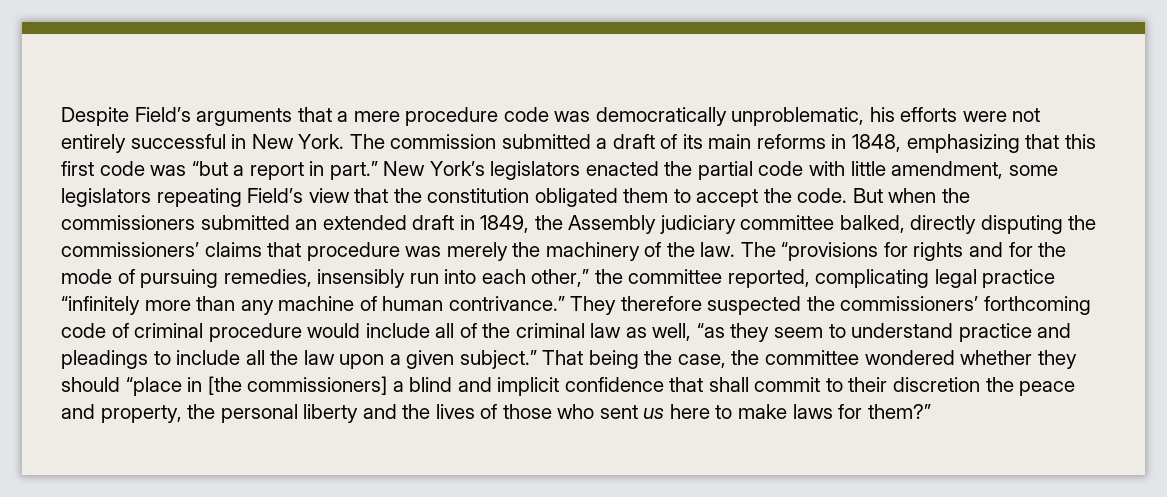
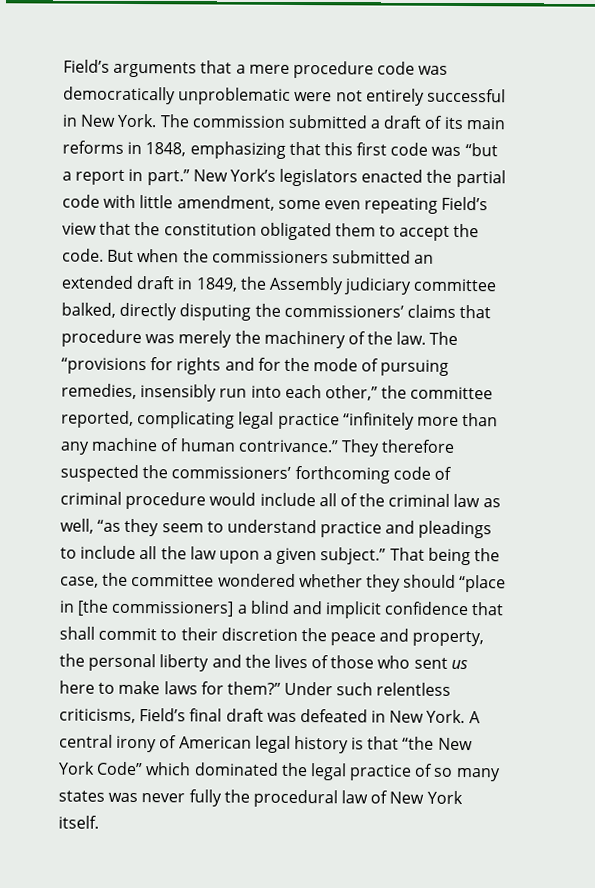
[61,107,129,126] Despite -> (63, 66) none
[731,107,958,126] unproblematic, his efforts -> [178,87,292,105] unproblematic
[61,188,151,207] legislators -> [323,200,361,210] even
(931, 411) none -> [284,681,452,696] [59,708,481,724] [59,734,473,754] [58,761,501,782] [58,789,463,808] [58,815,99,829] Under such relentless criticisms, Field’s final draft was defeated in New York. A central irony of American legal history is that “the New York Code” which dominated the legal practice of so many states was never fully the procedural law of New York itself.

